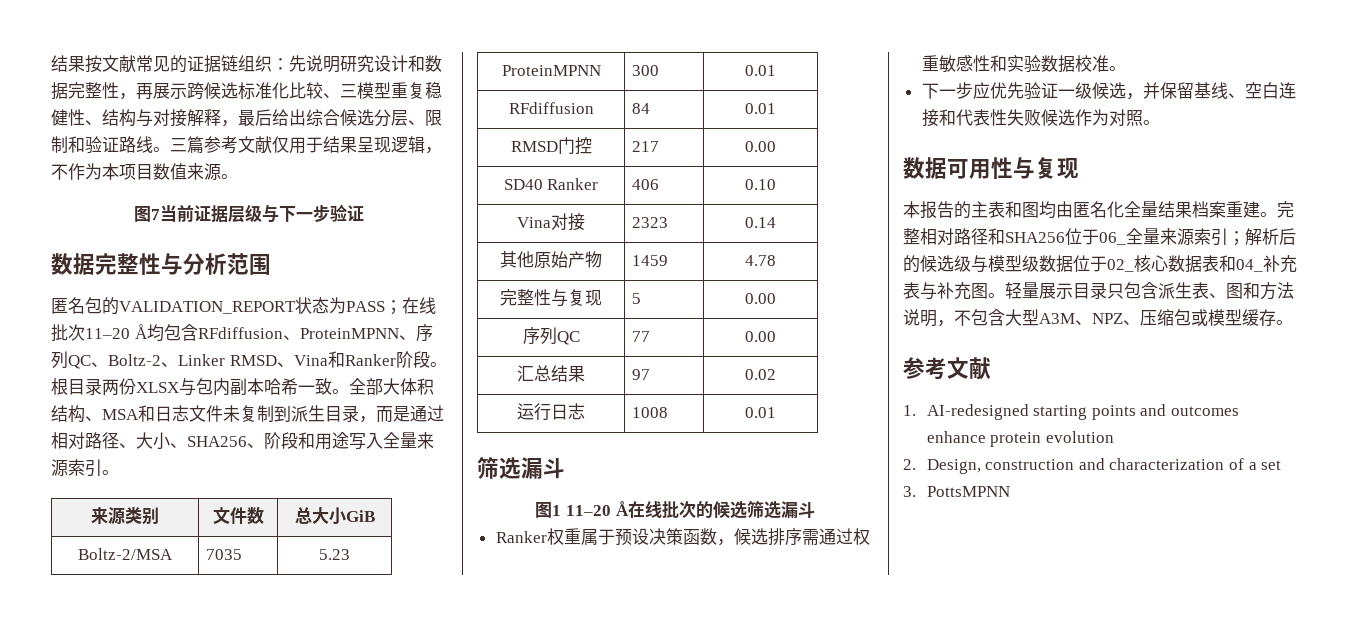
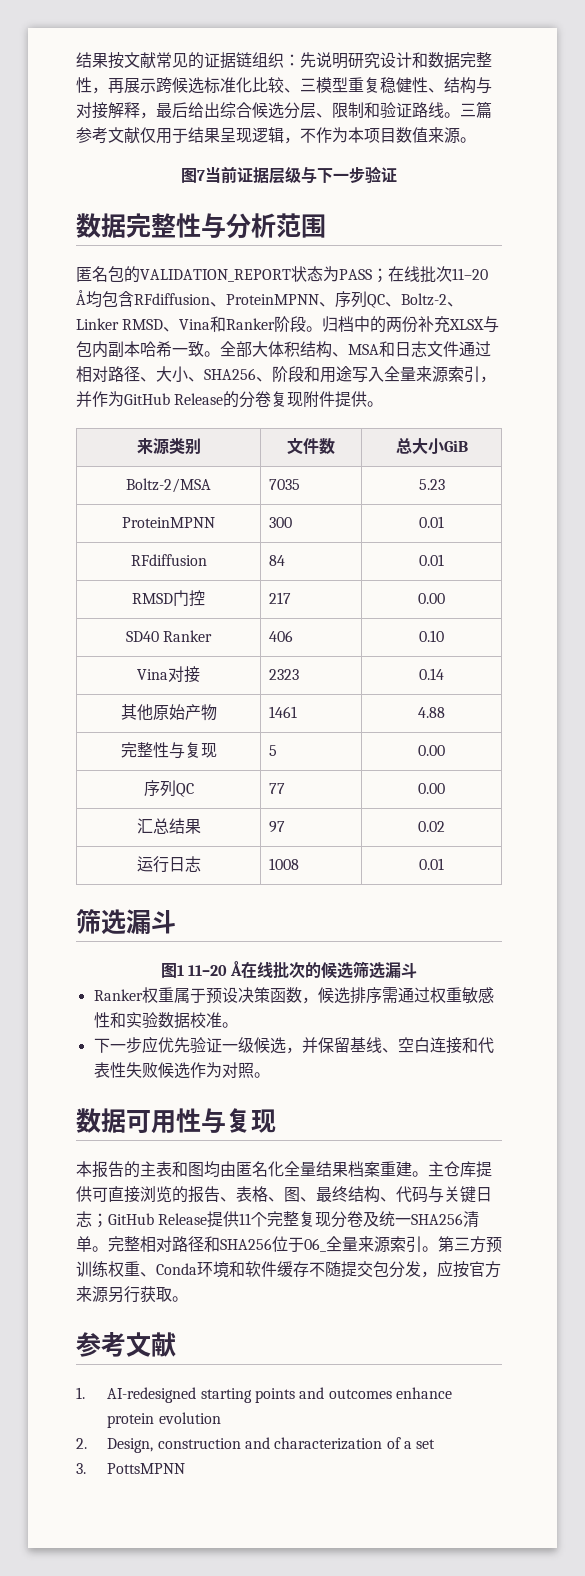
[51,378,136,395] 根目录两份 -> [322,316,451,333] 归档中的两份补充
[223,405,410,423] 未复制到派生目录，而是 -> (459, 349) none
(102, 468) none -> [480,376,496,383] [76,391,368,408] ，并作为GitHub Release的分卷复现附件提供
[631,255,668,266] [745,255,776,266] 1459 | 4.78 -> [269,706,298,718] [418,707,445,718] 1461 | 4.88
(1277, 214) none -> [428,1161,492,1178] [76,1186,492,1203] [76,1211,480,1228] [76,1236,108,1252] 主仓库提供可直接浏览的报告、表格、图、最终结构、代码与关键日志；GitHub Release提供11个完整复现分卷及统一SHA256清单。
[1228,228,1296,246] [903,255,1297,273] [903,282,1294,300] [903,309,1276,327] ；解析后的候选级与模型级数据位于02_核心数据表和04_补充表与补充图。轻量展示目录只包含派生表、图和方法说明，不包含大型A3M、NPZ、压缩包或模型缓存 -> [422,1236,502,1253] [76,1260,501,1278] [76,1286,172,1303] 。第三方预训练权重、Conda环境和软件缓存不随提交包分发，应按官方来源另行获取

